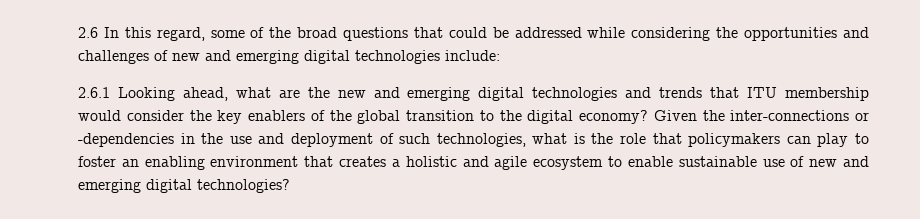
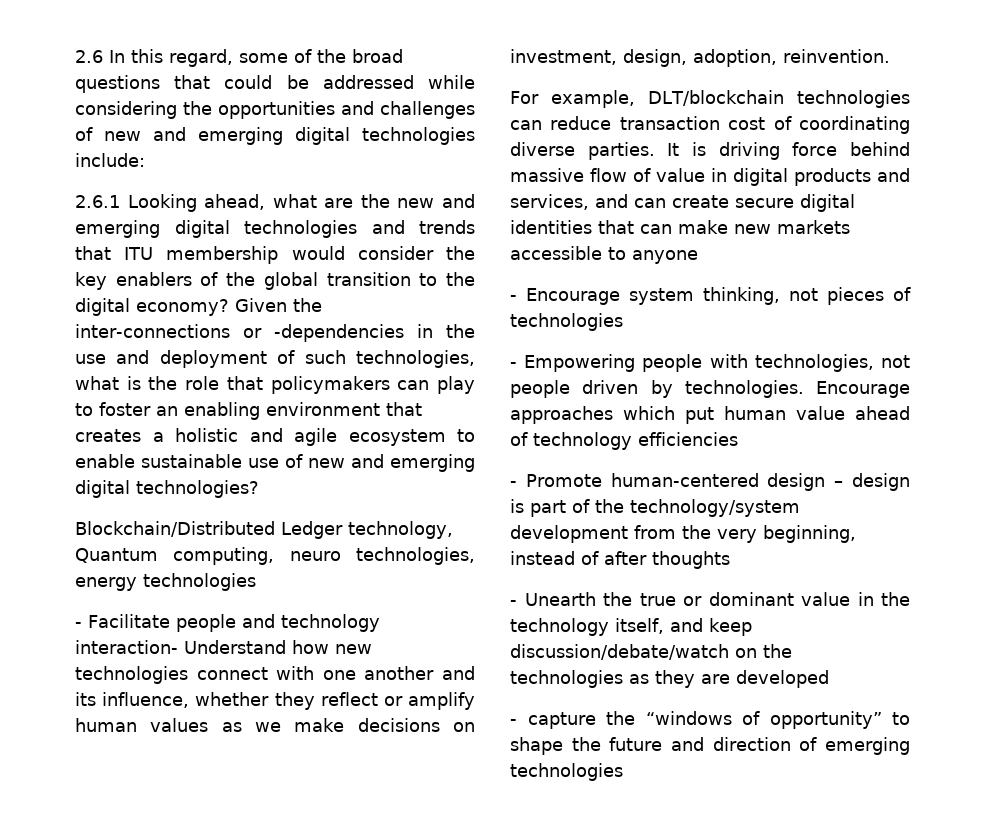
(290, 186) none -> [75,521,453,539] [75,547,475,565] [75,573,256,591] [75,614,380,632] [75,640,372,654] [75,666,475,684] [75,692,475,710] [75,718,475,732] [510,49,890,67] [510,90,910,108] [510,116,910,134] [510,142,910,160] [510,168,910,186] [510,194,855,212] [510,220,850,234] [510,246,698,264] [510,287,911,305] [510,313,623,331] [510,354,910,372] [510,380,910,398] [510,406,910,424] [510,432,738,450] [510,473,910,491] [510,499,800,517] [510,525,856,543] [510,551,730,569] [510,592,910,606] [510,618,752,636] [510,644,792,660] [510,670,829,688] [510,711,910,729] [510,737,910,755] [510,763,623,781] // Blockchain/Distributed Ledger technology, Quantum computing, neuro technologies, energy technologies // - Facilitate people and technology interaction- Understand how new technologies connect with one another and its influence, whether they reflect or amplify human values as we make decisions on investment, design, adoption, reinvention. // For example, DLT/blockchain technologies can reduce transaction cost of coordinating diverse parties. It is driving force behind massive flow of value in digital products and services, and can create secure digital identities that can make new markets accessible to anyone // - Encourage system thinking, not pieces of technologies // - Empowering people with technologies, not people driven by technologies. Encourage approaches which put human value ahead of technology efficiencies // - Promote human-centered design – design is part of the technology/system development from the very beginning, instead of after thoughts // - Unearth the true or dominant value in the technology itself, and keep discussion/debate/watch on the technologies as they are developed // - capture the “windows of opportunity” to shape the future and direction of emerging technologies

